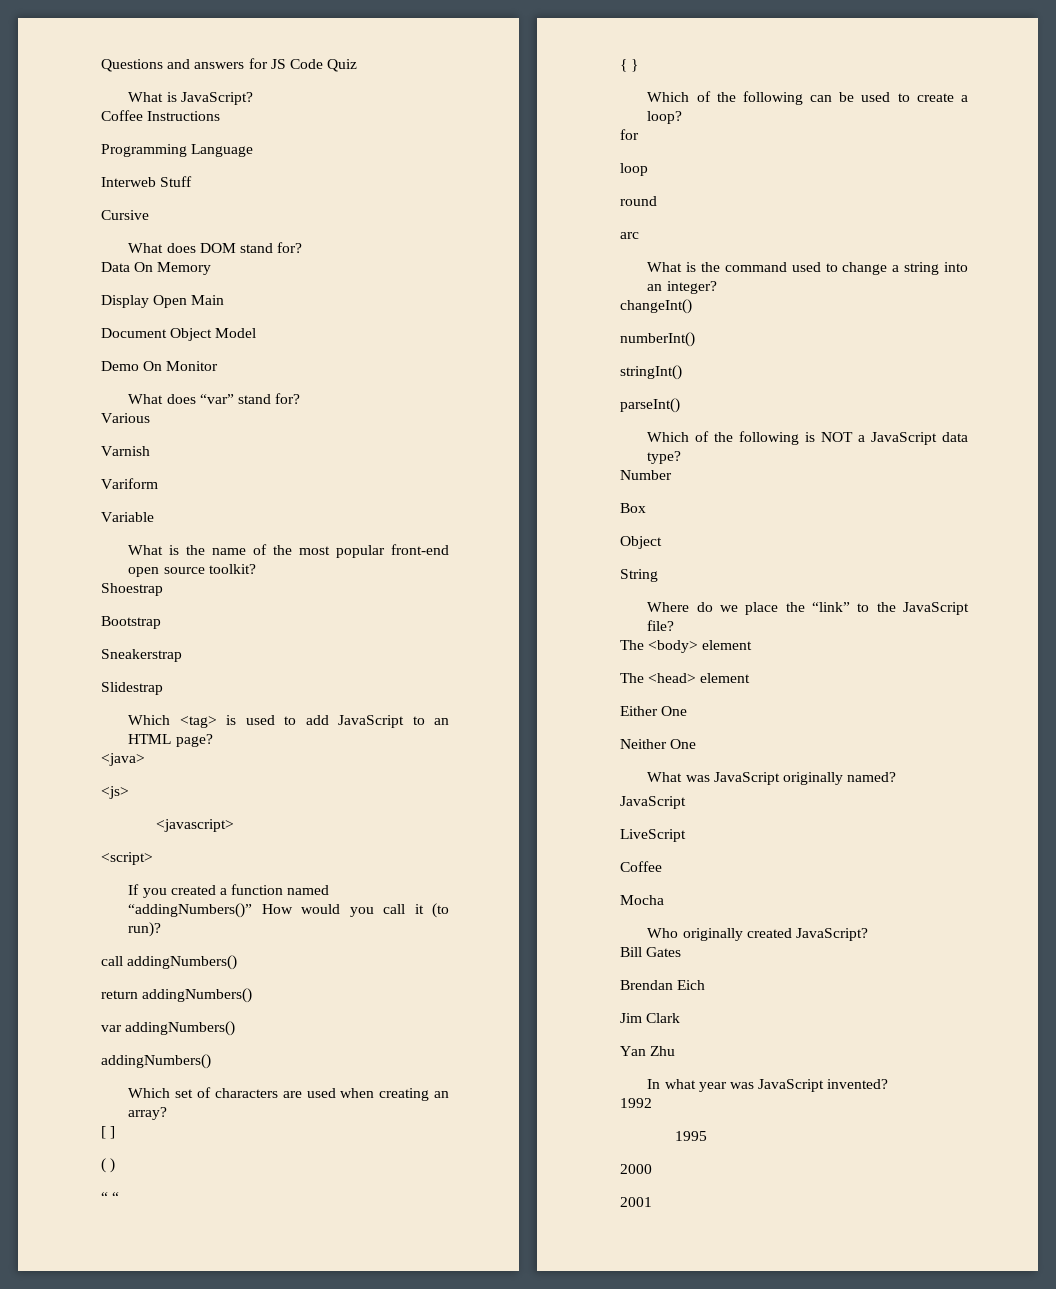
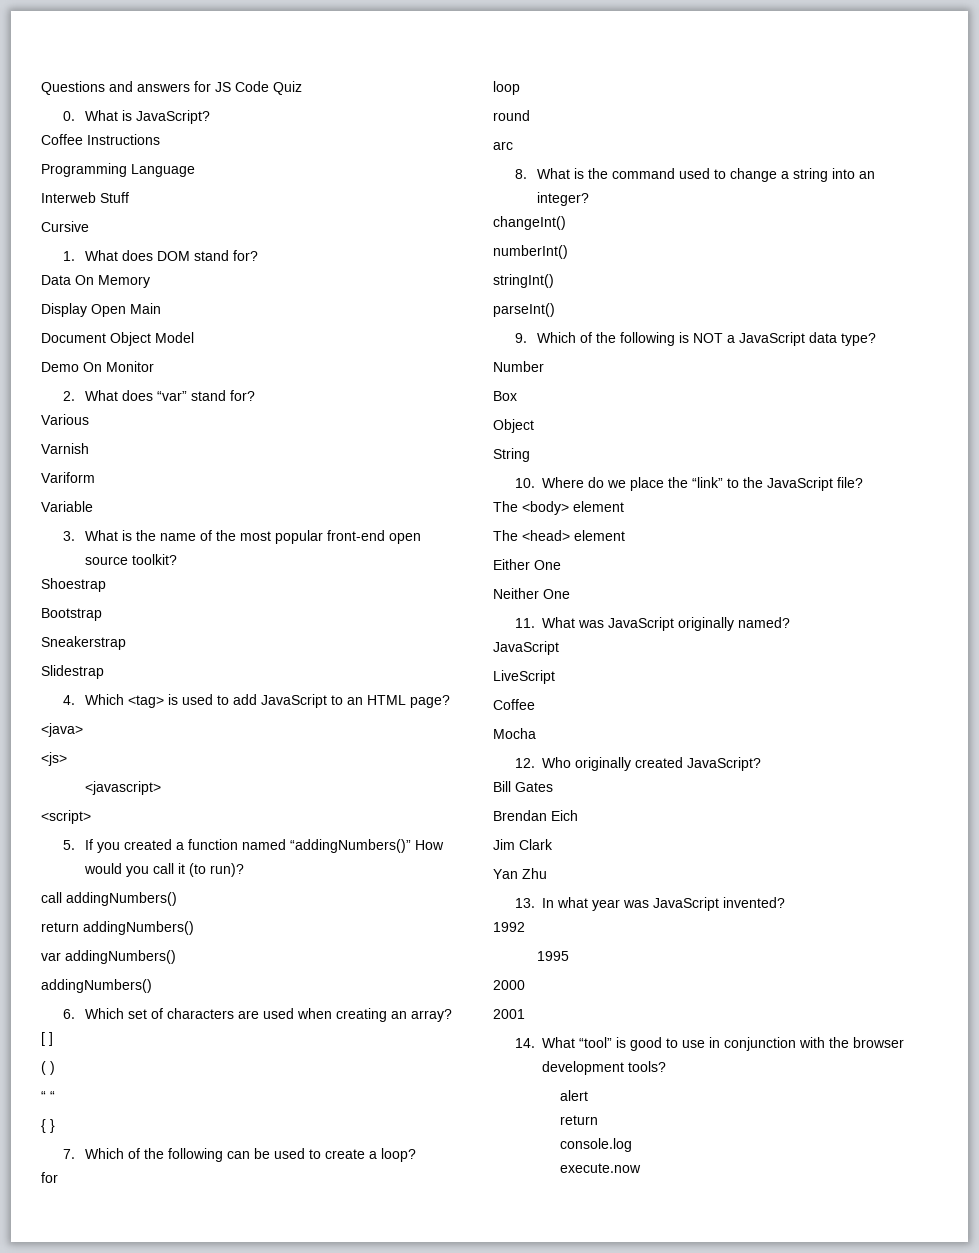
(358, 65) none -> [63,111,76,121] 0.
(149, 215) none -> [63,251,76,261] 1.
(219, 366) none -> [63,391,76,401] 2.
(154, 517) none -> [63,531,76,541] 3.
(163, 688) none -> [63,695,76,705] 4.
(153, 858) none -> [63,840,76,850] 5.
(211, 1061) none -> [63,1009,76,1019] 6.
(639, 65) none -> [63,1149,76,1159] 7.
(639, 235) none -> [515,169,528,179] 8.
(680, 405) none -> [515,333,528,343] 9.
(658, 575) none -> [515,478,536,488] 10.
(697, 744) none -> [515,618,536,628] 11.
(664, 900) none -> [515,758,536,768] 12.
(676, 1051) none -> [515,898,536,908] 13.
(652, 1202) none -> [515,1037,905,1051] [542,1061,667,1075] [559,1090,588,1101] [559,1115,598,1125] [559,1138,632,1152] [559,1163,641,1173] // 14. What “tool” is good to use in conjunction with the browser development tools? // alert // return // console.log // execute.now

